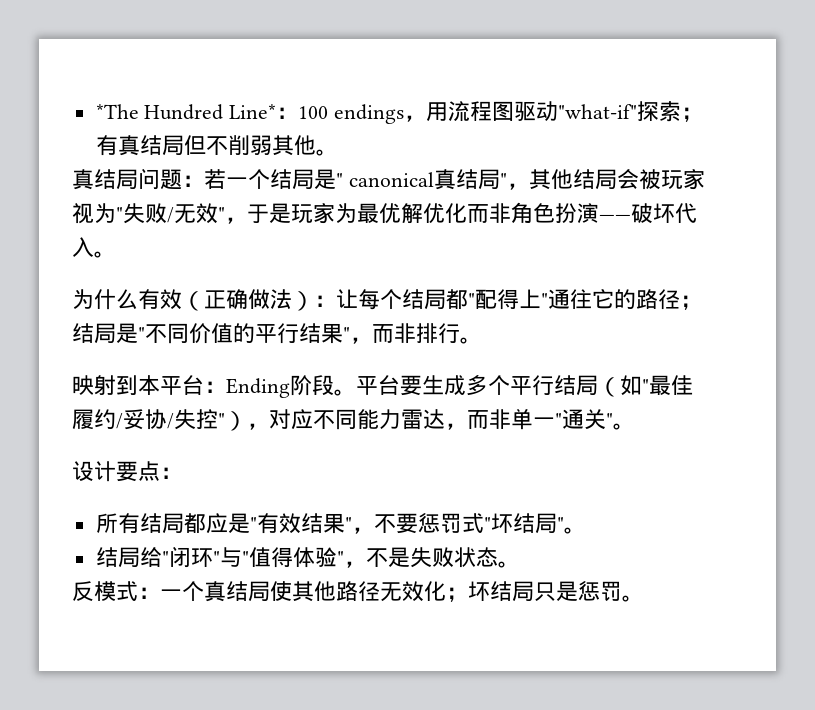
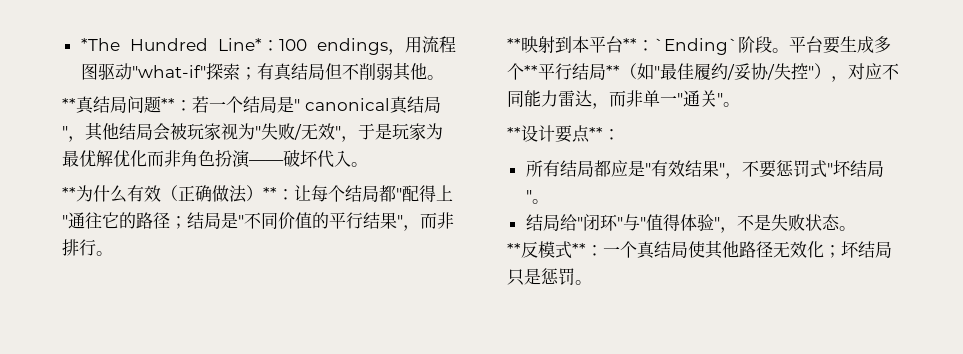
(338, 152) none -> [62,98,76,111] **
(182, 179) none -> [161,98,175,111] **
(116, 254) none -> [62,187,76,200] **
(314, 301) none -> [263,187,277,200] **
(482, 340) none -> [507,38,521,51] **
[204,378,290,398] ：Ending -> [623,38,738,55] **：`Ending`
(510, 385) none -> [524,65,538,78] **
(598, 385) none -> [606,65,620,78] **
(635, 426) none -> [507,127,521,140] **
(160, 471) none -> [589,127,603,140] **
[72,581,138,601] 反模式 -> [507,241,586,259] **反模式**

